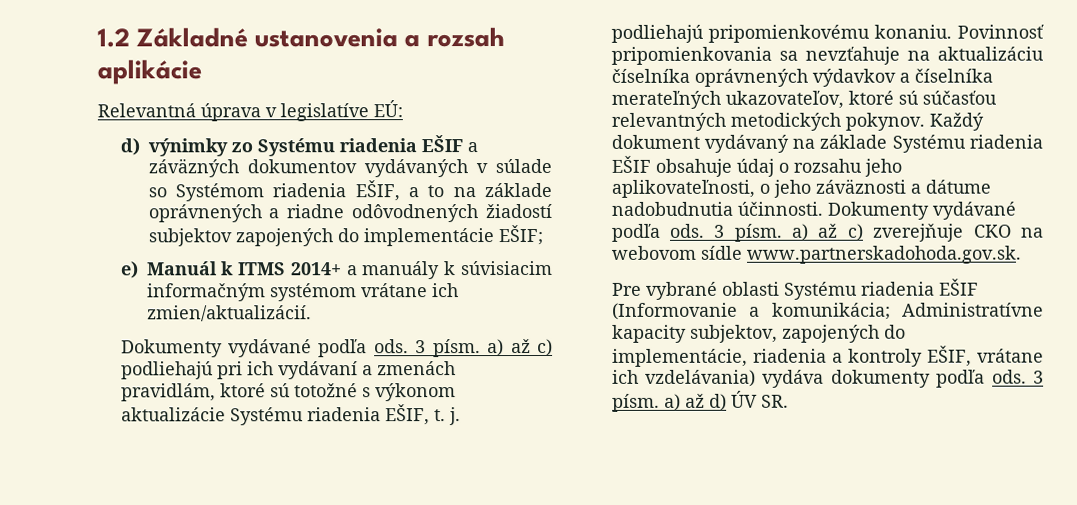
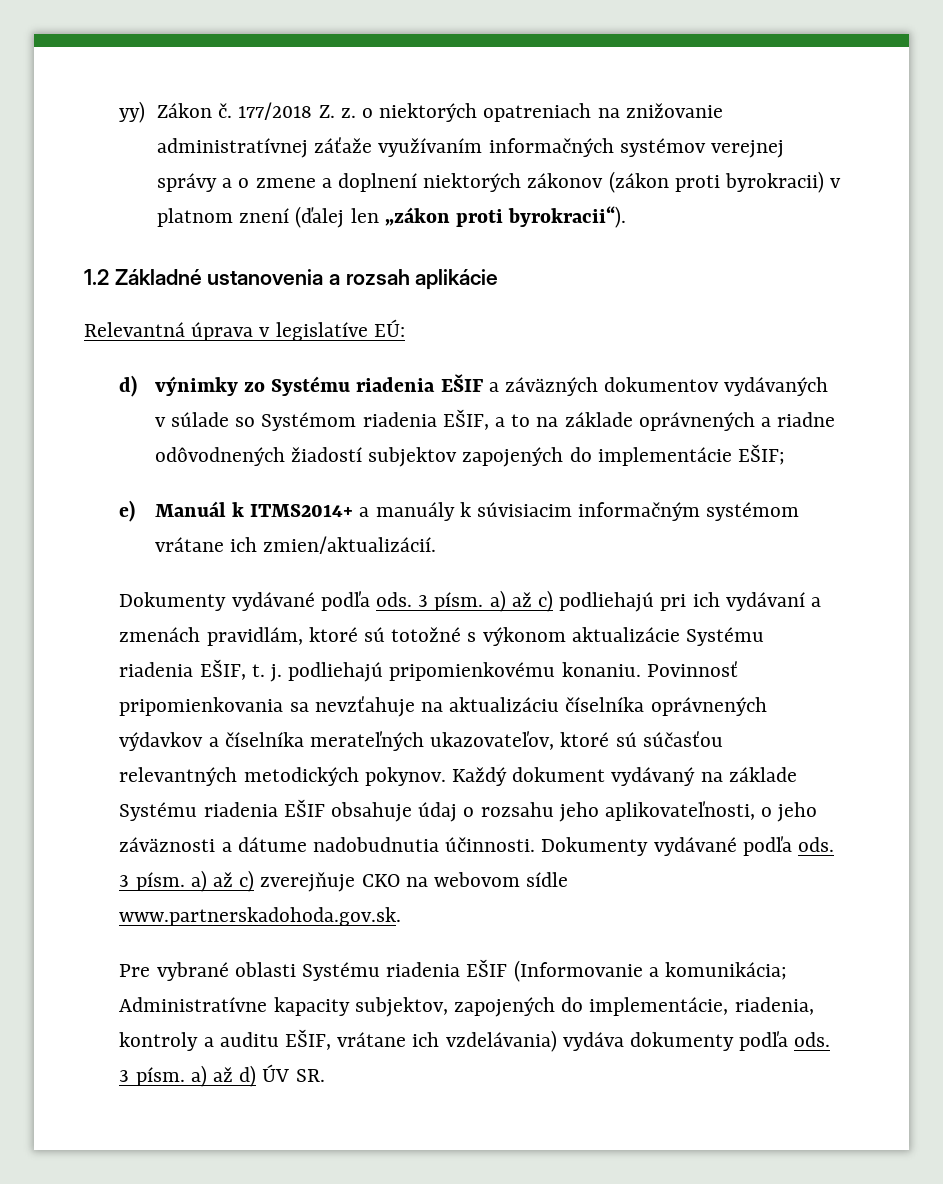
(97, 38) none -> [119,101,723,123] [156,137,784,158] [156,171,842,193] [156,206,627,228] yy) Zákon č. 177/2018 Z. z. o niektorých opatreniach na znižovanie administratívnej záťaže využívaním informačných systémov verejnej správy a o zmene a doplnení niektorých zákonov (zákon proti byrokracii) v platnom znení (ďalej len „zákon proti byrokracii“). //
[238,262,342,276] ITMS 2014+ -> [250,504,354,517] ITMS2014+
[752,348,923,367] riadenia a kontroly -> [734,997,814,1015] [119,1032,279,1051] riadenia, kontroly a auditu

